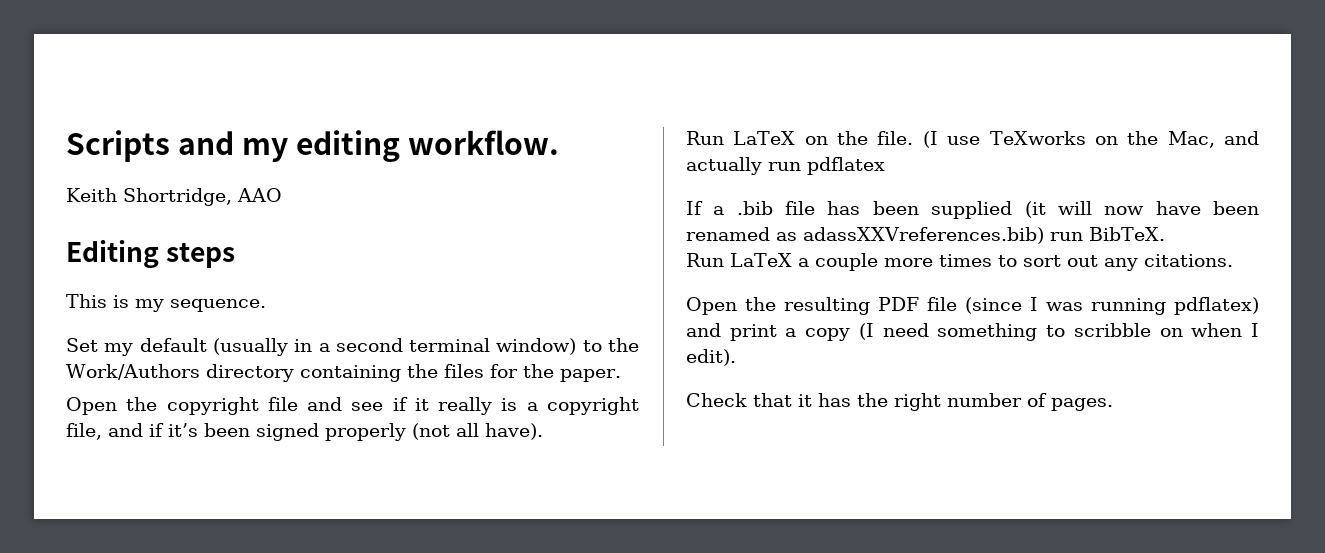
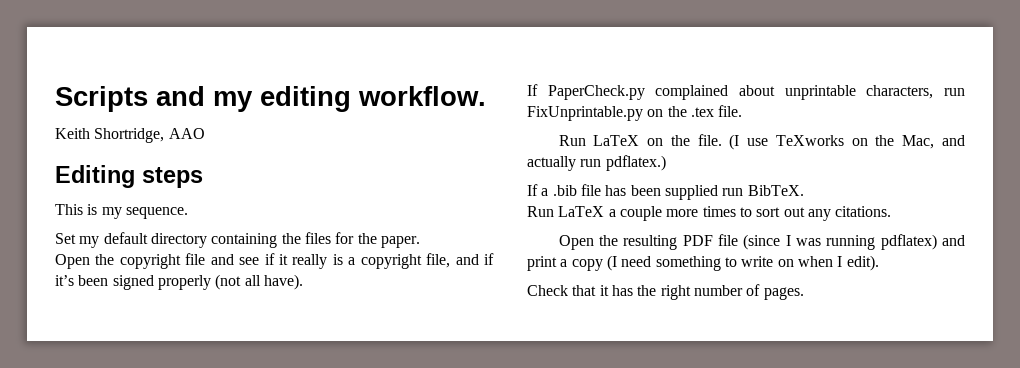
[212,338,639,356] [66,364,200,380] (usually in a second terminal window) to the Work/Authors -> (148, 238) none
(543, 431) none -> [527,84,965,100] [527,105,743,121] // If PaperCheck.py complained about unprintable characters, run FixUnprintable.py on the .tex file.
[807,157,885,175] pdflatex -> [605,155,666,171] pdflatex.)
[1024,201,1259,218] [686,227,1044,244] (it will now have been renamed as adassXXVreferences.bib) -> (718, 192) none
[1073,323,1151,337] scribble -> [741,256,774,267] write

